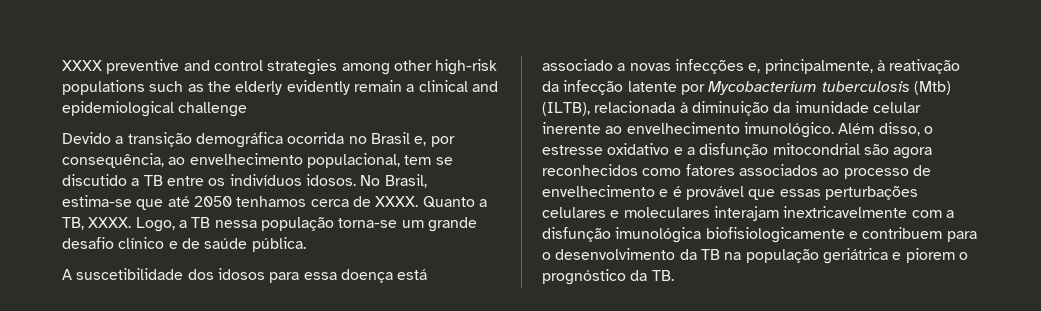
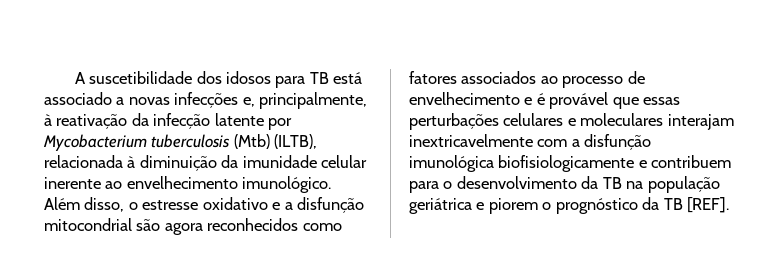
[62,59,498,75] [62,80,498,95] [62,101,248,117] [62,132,455,148] [62,153,453,168] [62,174,427,188] [62,195,487,210] [62,217,477,232] [62,237,306,252] XXXX preventive and control strategies among other high-risk populations such as the elderly evidently remain a clinical and epidemiological challenge // Devido a transição demográfica ocorrida no Brasil e, por consequência, ao envelhecimento populacional, tem se discutido a TB entre os indivíduos idosos. No Brasil, estima-se que até 2050 tenhamos cerca de XXXX. Quanto a TB, XXXX. Logo, a TB nessa população torna-se um grande desafio clínico e de saúde pública. // -> (74, 78) none
[303,269,393,283] essa doença -> [309,72,329,84] TB
[651,270,674,281] TB. -> [663,197,730,213] TB [REF].

